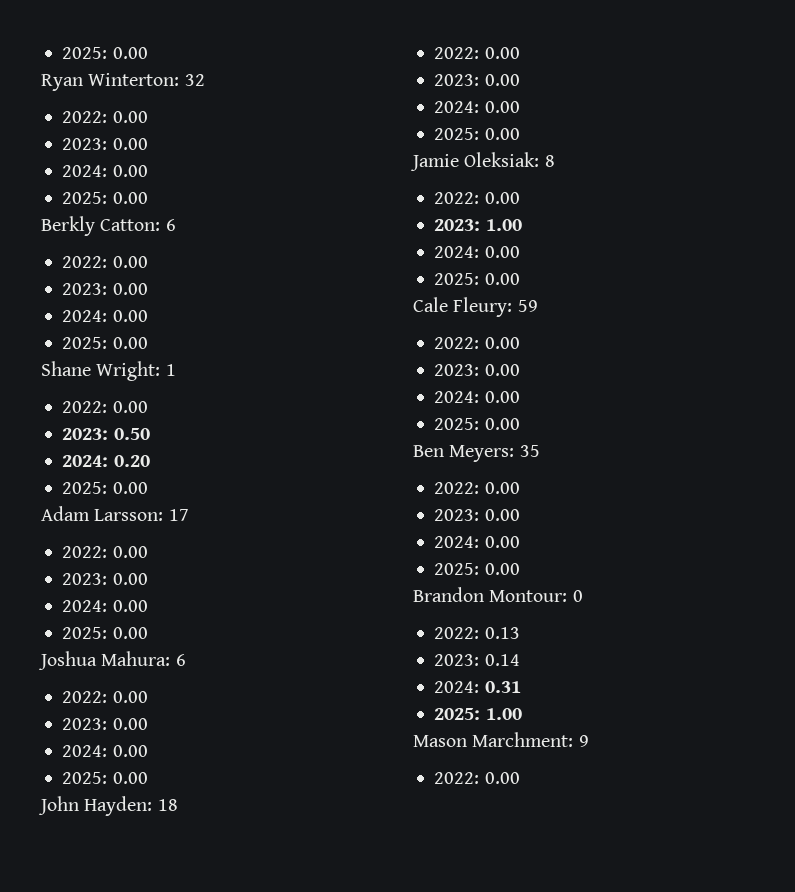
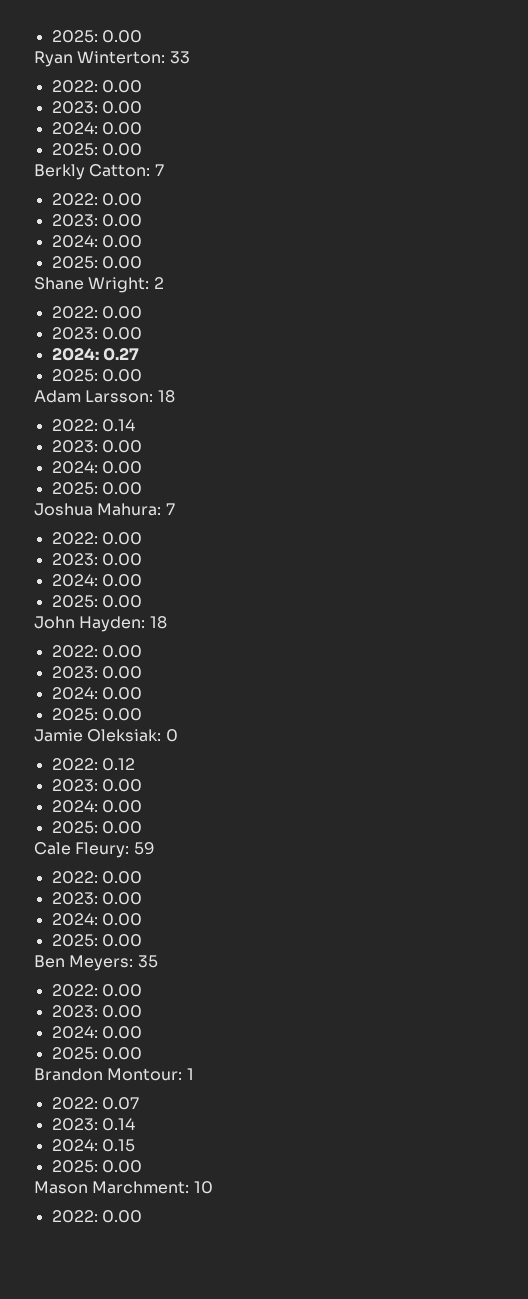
[184,74,205,86] 32 -> [169,51,190,64] 33
[165,219,176,231] 6 -> [154,164,164,176] 7
[165,364,176,376] [62,401,148,413] [62,428,150,440] [62,455,150,467] 1 // 2022: 0.00 // 2023: 0.50 // 2024: 0.20 -> [153,277,164,289] [51,306,142,319] [51,327,142,340] [51,347,139,361] 2 // 2022: 0.00 // 2023: 0.00 // 2024: 0.27
[168,509,189,521] [62,546,148,558] 17 // 2022: 0.00 -> [157,390,175,403] [51,419,135,432] 18 // 2022: 0.14
[175,654,186,666] 6 -> [165,503,175,515] 7
[544,155,555,167] [434,192,520,204] [434,219,522,231] 8 // 2022: 0.00 // 2023: 1.00 -> [165,729,178,742] [51,758,135,771] [51,779,142,792] 0 // 2022: 0.12 // 2023: 0.00
[572,590,583,602] [434,627,520,639] 0 // 2022: 0.13 -> [186,1068,194,1080] [51,1097,139,1110] 1 // 2022: 0.07
[484,681,521,693] [434,708,522,720] 0.31 // 2025: 1.00 -> [101,1139,135,1152] [51,1160,142,1173] 0.15 // 2025: 0.00
[578,735,589,747] 9 -> [193,1181,213,1194] 10

